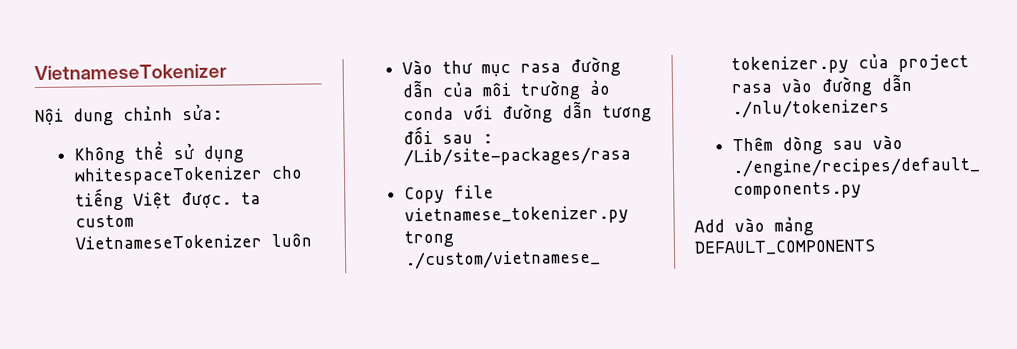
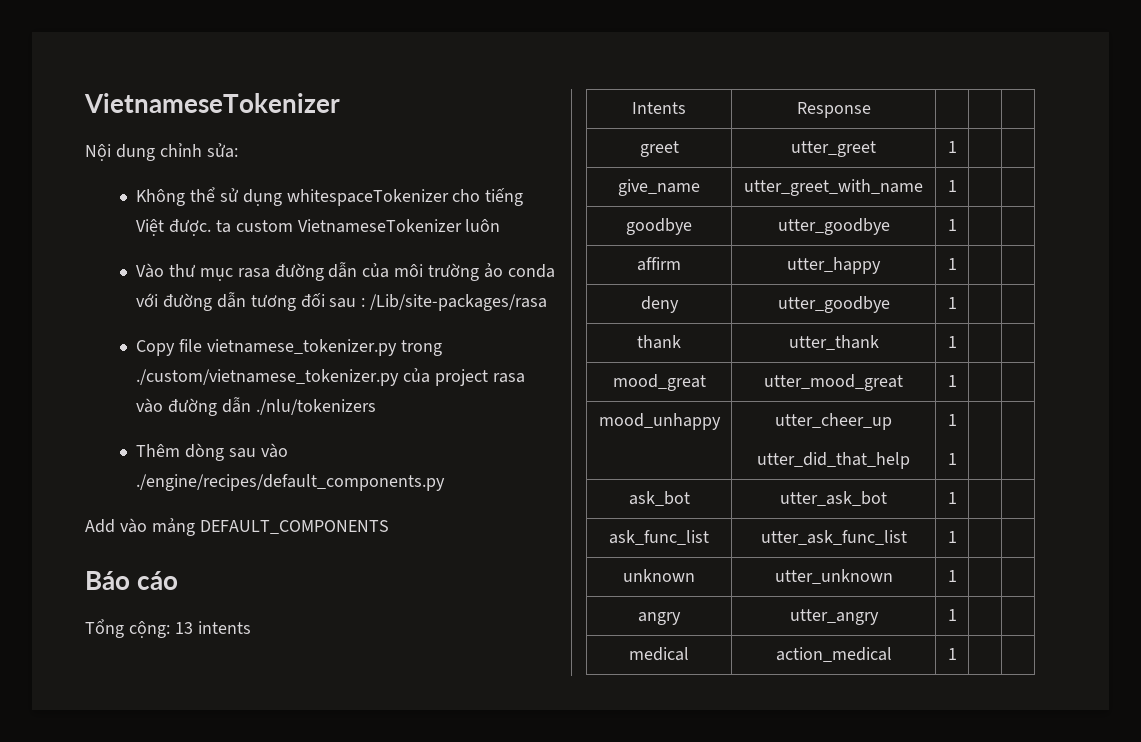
(876, 247) none -> [85,571,179,590] [85,619,251,638] [632,102,686,114] [796,102,871,118] [639,141,679,157] [791,141,876,157] [947,141,957,153] [618,179,700,196] [744,179,923,196] [947,180,957,192] [626,218,692,235] [777,218,890,235] [947,219,957,231] [637,257,681,271] [787,257,881,274] [947,258,957,270] [640,296,679,313] [777,296,890,313] [947,297,957,309] [637,335,681,349] [788,335,879,350] [947,336,957,348] [612,374,706,391] [764,374,903,391] [947,375,957,387] [598,413,721,430] [775,413,892,430] [757,452,910,469] [947,414,957,426] [947,453,957,465] [628,491,690,506] [780,491,887,506] [947,492,957,504] [609,530,709,545] [760,530,907,545] [947,531,957,543] [623,569,695,582] [774,569,893,584] [947,570,957,582] [638,612,681,625] [789,609,879,625] [947,609,957,621] [629,647,689,661] [775,647,892,662] [947,648,957,660] // Báo cáo // Tổng cộng: 13 intents // Intents | Response | | | // greet | utter_greet | 1 | | // give_name | utter_greet_with_name | 1 | | // goodbye | utter_goodbye | 1 | | // affirm | utter_happy | 1 | | // deny | utter_goodbye | 1 | | // thank | utter_thank | 1 | | // mood_great | utter_mood_great | 1 | | // mood_unhappy | utter_cheer_up // utter_did_that_help | 1 // 1 | | // ask_bot | utter_ask_bot | 1 | | // ask_func_list | utter_ask_func_list | 1 | | // unknown | utter_unknown | 1 | | // angry | utter_angry | 1 | | // medical | action_medical | 1 | |

